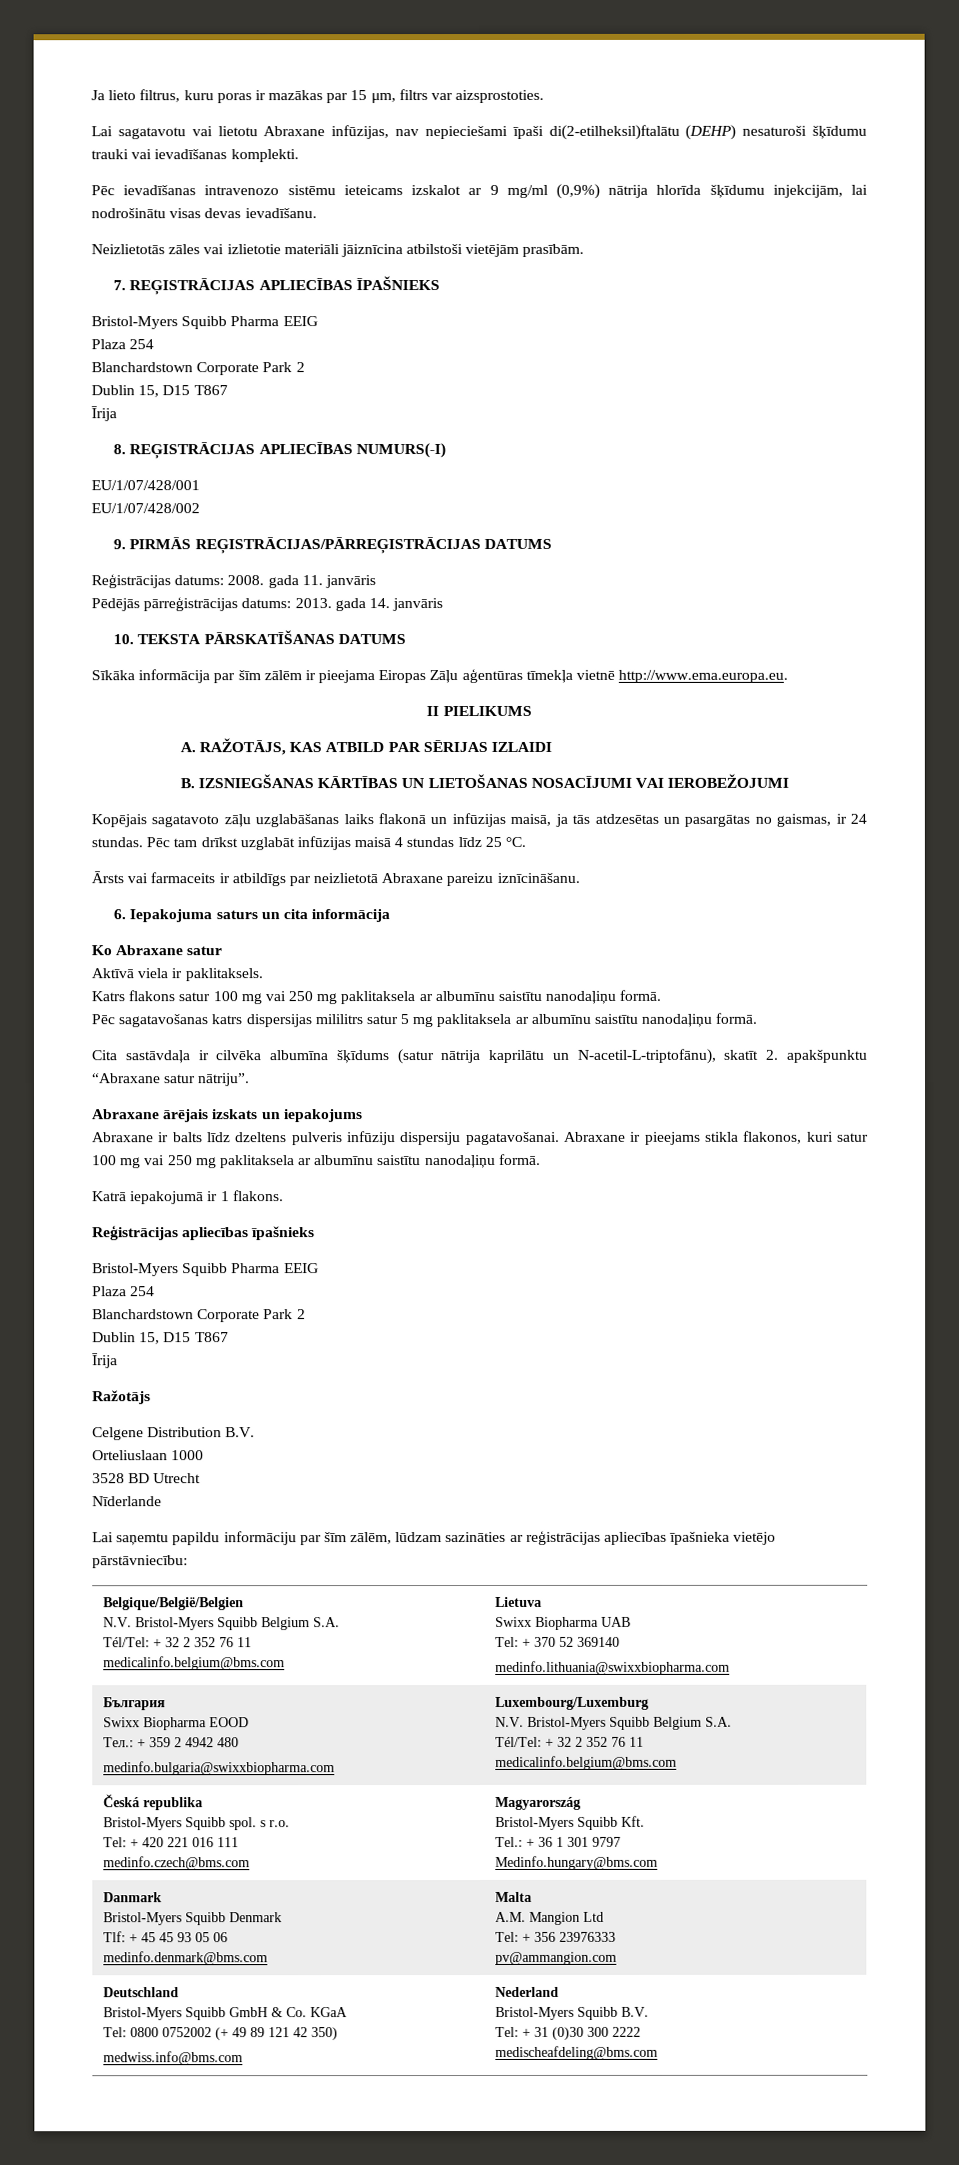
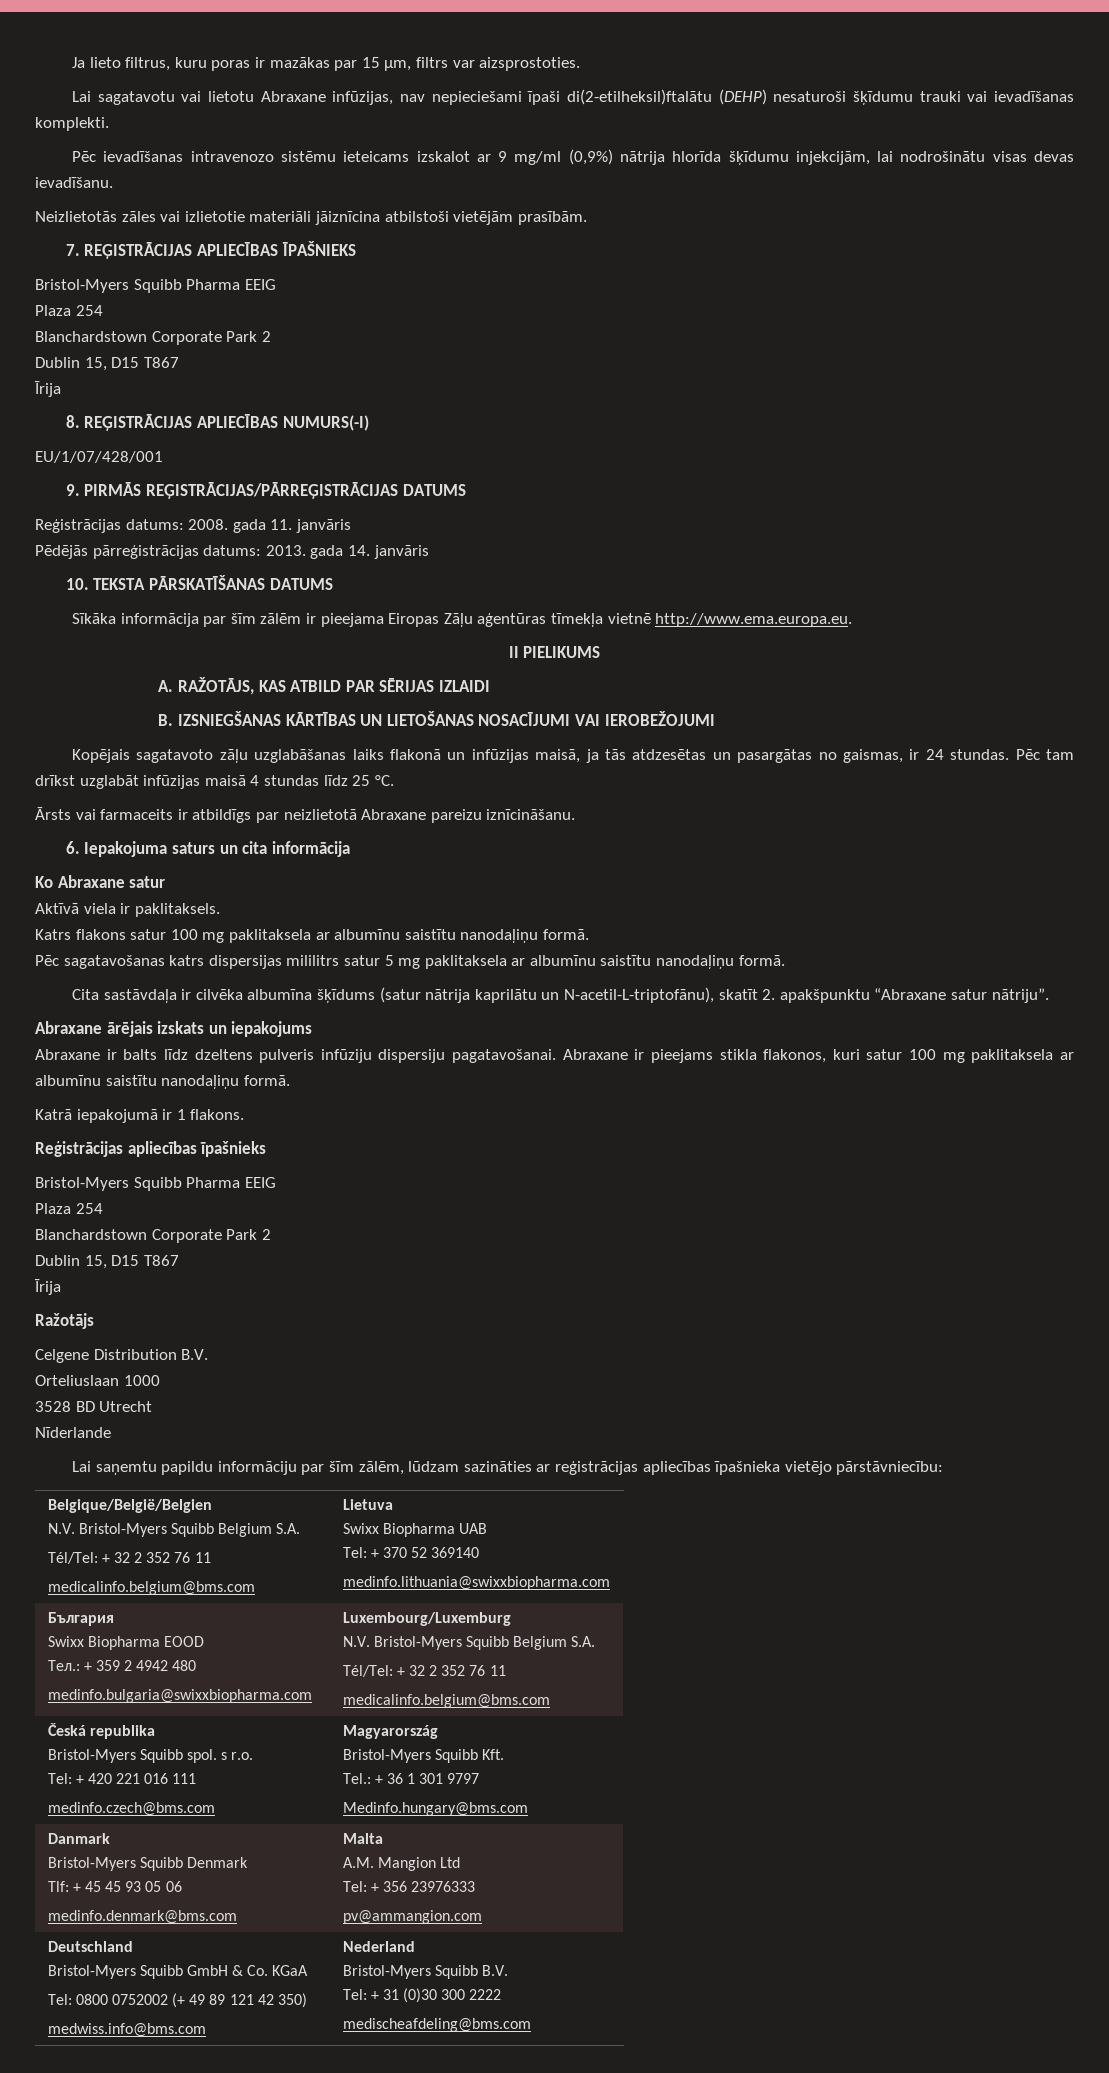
[91,503,200,514] // EU/1/07/428/002 -> (163, 457) none
[264,991,338,1005] vai 250 mg -> (225, 937) none
[144,1155,217,1169] vai 250 mg -> (965, 1057) none

